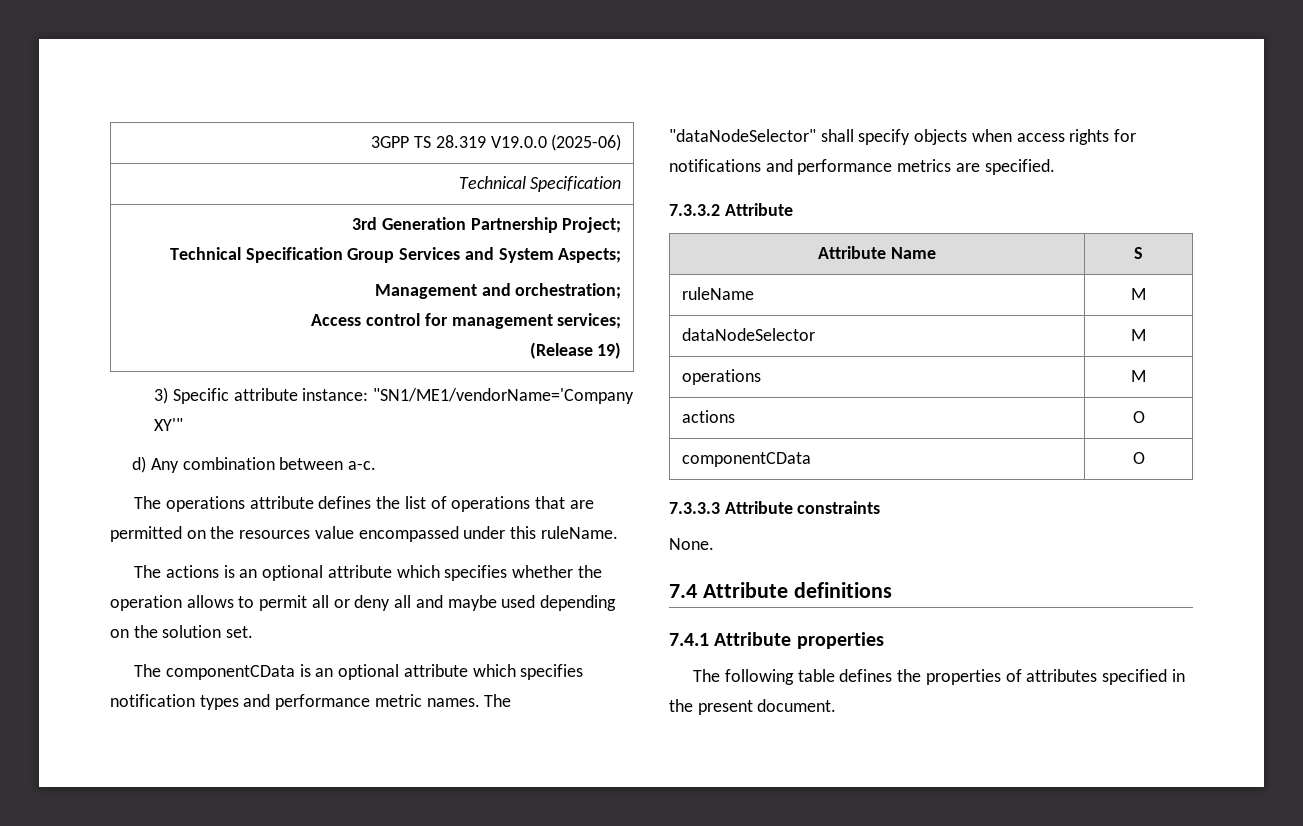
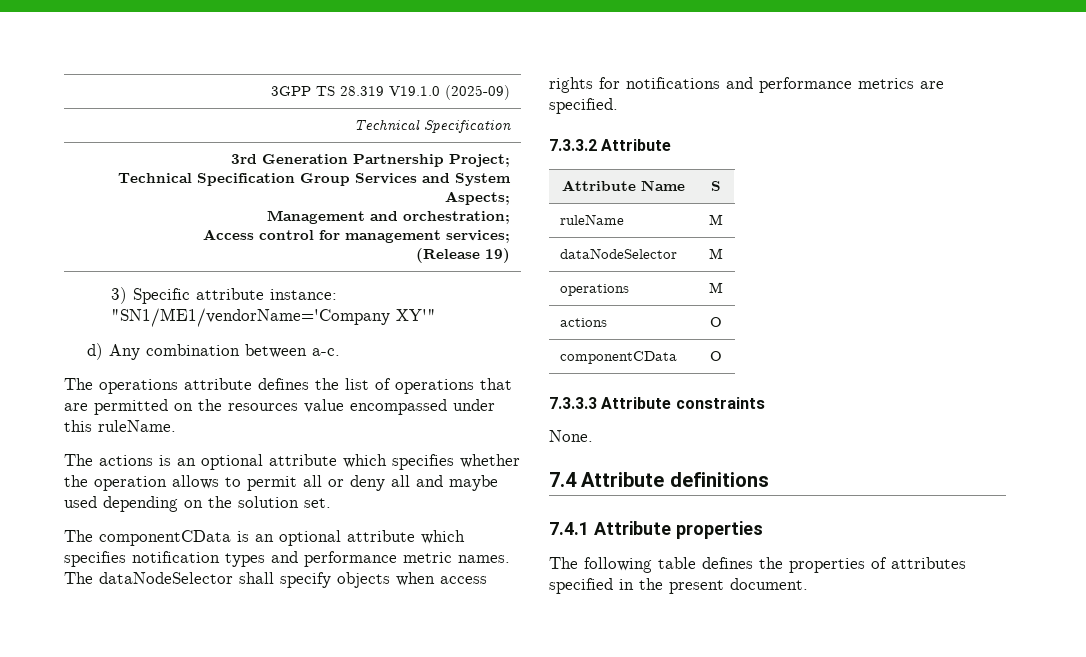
[490,134,622,151] V19.0.0 (2025-06) -> [388,85,510,100] V19.1.0 (2025-09)
[669,129,816,142] "dataNodeSelector" -> [99,572,233,584] dataNodeSelector

